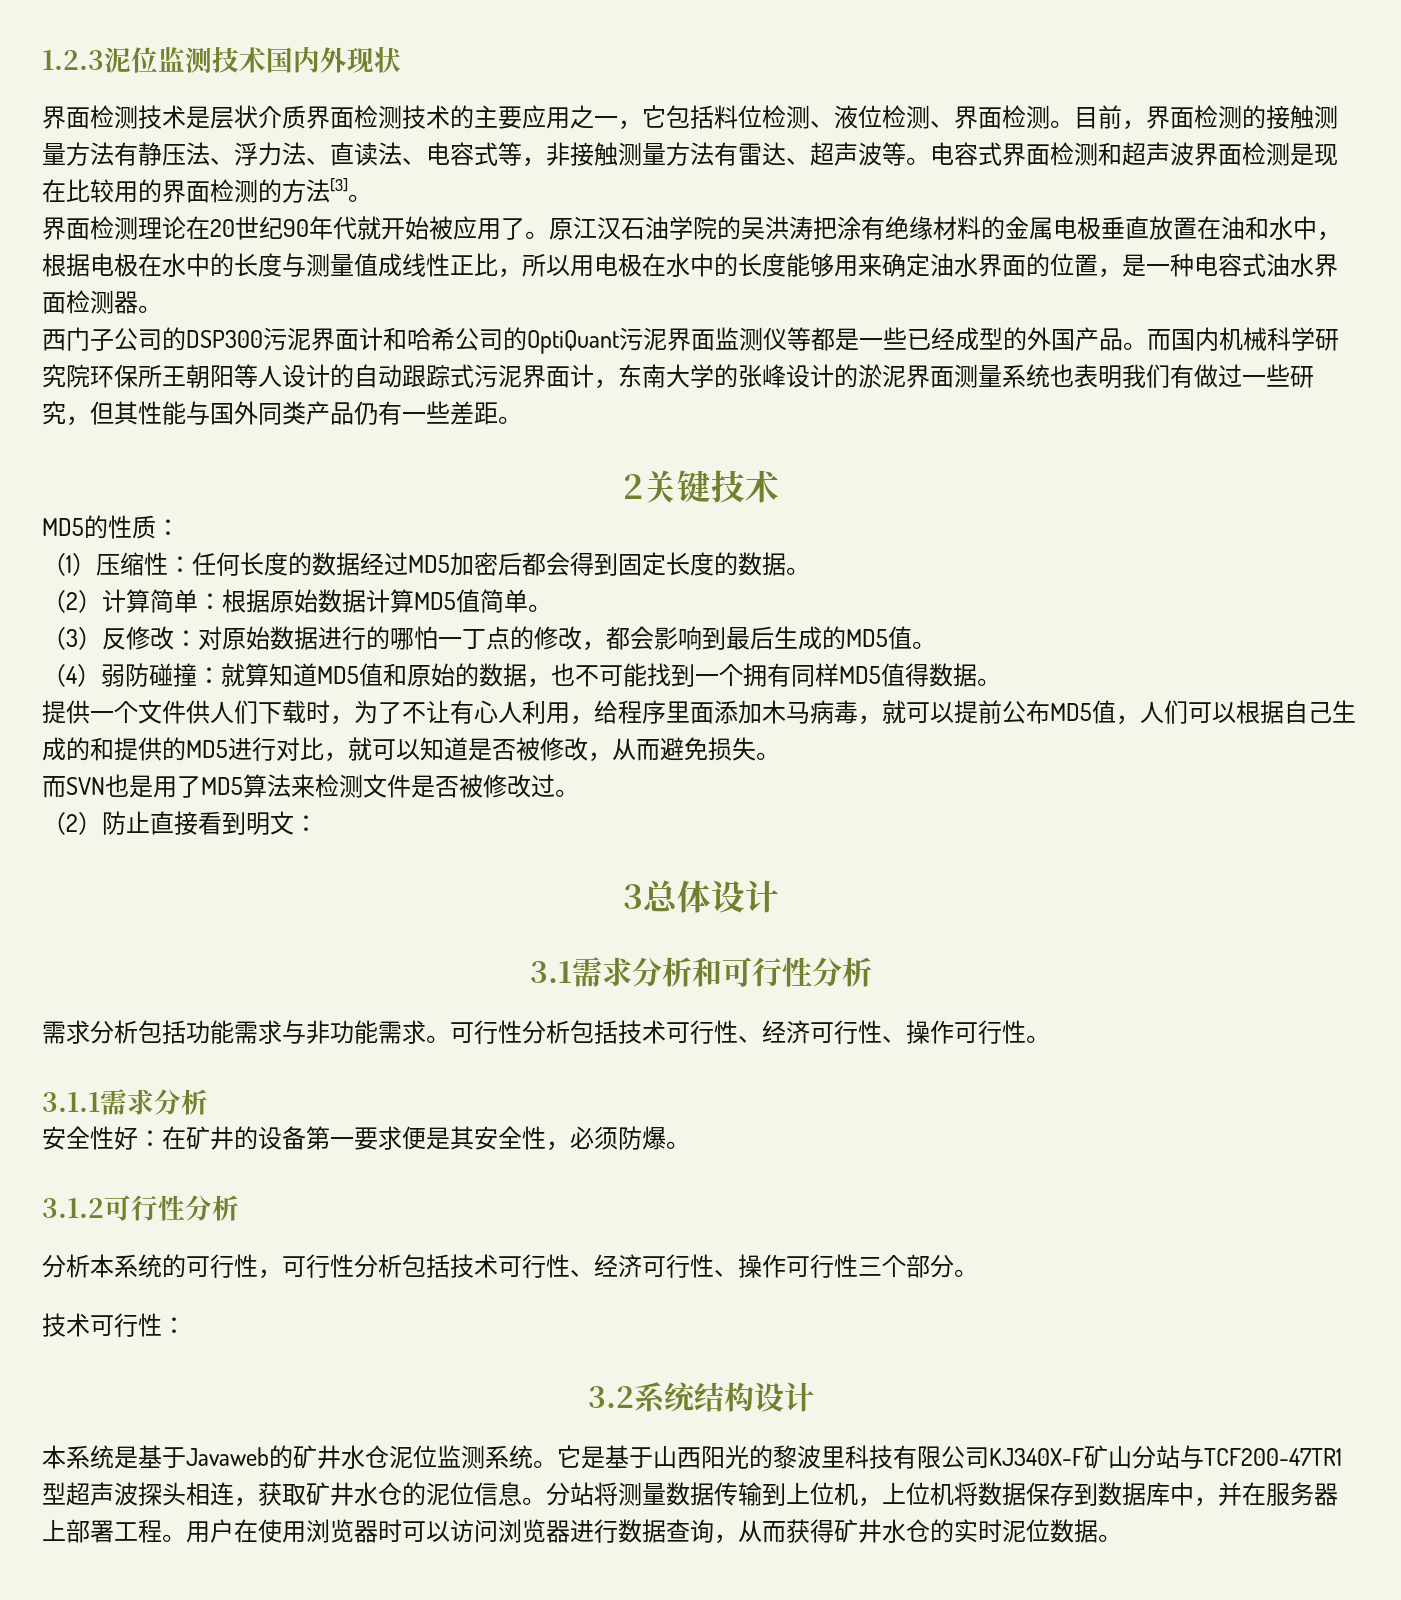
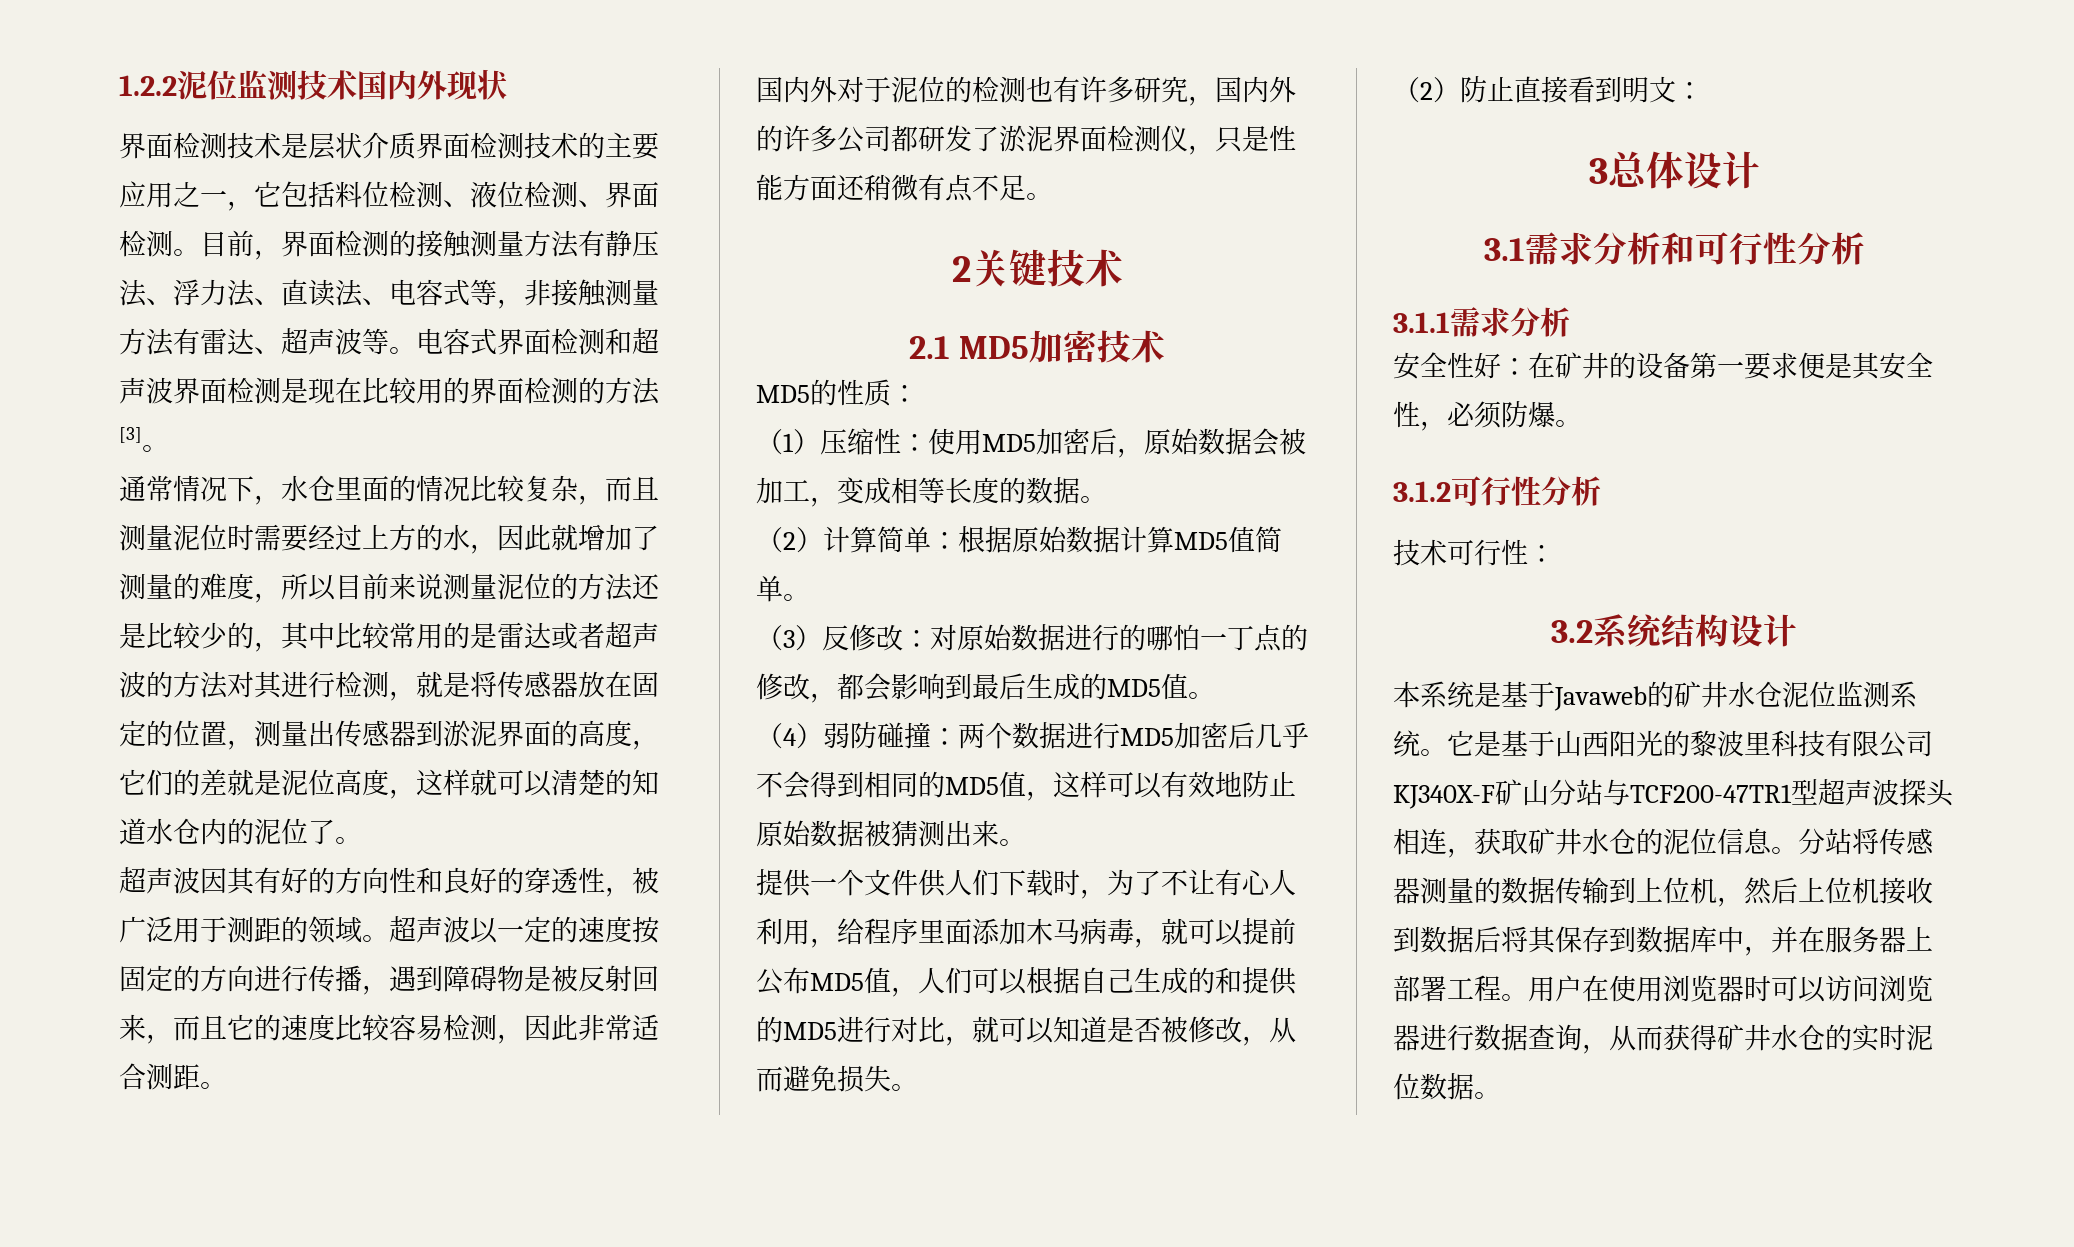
[42,50,104,70] 1.2.3 -> [119,75,177,96] 1.2.2
[42,216,1341,241] [42,253,1338,278] [42,290,162,314] [42,327,1339,354] [42,364,1314,389] [42,401,498,426] 界面检测理论在20世纪90年代就开始被应用了。原江汉石油学院的吴洪涛把涂有绝缘材料的金属电极垂直放置在油和水中，根据电极在水中的长度与测量值成线性正比，所以用电极在水中的长度能够用来确定油水界面的位置，是一种电容式油水界面检测器。 // 西门子公司的DSP300污泥界面计和哈希公司的OptiQuant污泥界面监测仪等都是一些已经成型的外国产品。而国内机械科学研究院环保所王朝阳等人设计的自动跟踪式污泥界面计，东南大学的张峰设计的淤泥界面测量系统也表明我们有做过一些研究，但其性能与国外同类产品仍有一些差距 -> [119,475,659,505] [119,524,659,554] [119,573,660,603] [119,622,659,652] [119,671,659,701] [119,720,659,750] [119,769,659,799] [119,818,362,845] [119,867,659,897] [119,916,659,944] [119,965,659,995] [119,1014,659,1044] [119,1063,227,1090] [756,76,1296,106] [756,125,1296,155] [756,174,1026,202] 通常情况下，水仓里面的情况比较复杂，而且测量泥位时需要经过上方的水，因此就增加了测量的难度，所以目前来说测量泥位的方法还是比较少的，其中比较常用的是雷达或者超声波的方法对其进行检测，就是将传感器放在固定的位置，测量出传感器到淤泥界面的高度，它们的差就是泥位高度，这样就可以清楚的知道水仓内的泥位了。 // 超声波因其有好的方向性和良好的穿透性，被广泛用于测距的领域。超声波以一定的速度按固定的方向进行传播，遇到障碍物是被反射回来，而且它的速度比较容易检测，因此非常适合测距。 // 国内外对于泥位的检测也有许多研究，国内外的许多公司都研发了淤泥界面检测仪，只是性能方面还稍微有点不足
(779, 486) none -> [908,330,1166,363] // 2.1 MD5加密技术
[192,552,666,576] 任何长度的数据经过MD5加密后都会得到固定 -> [928,428,1306,458] [756,477,945,507] 使用MD5加密后，原始数据会被加工，变成相等
[221,663,977,688] 就算知道MD5值和原始的数据，也不可能找到一个拥有同样MD5值得数据 -> [958,722,1309,749] [756,771,1296,801] [756,820,999,847] 两个数据进行MD5加密后几乎不会得到相同的MD5值，这样可以有效地防止原始数据被猜测出来
[42,774,579,798] // 而SVN也是用了MD5算法来检测文件是否被修改过。 -> (918, 1087) none
[42,1020,1050,1044] // 需求分析包括功能需求与非功能需求。可行性分析包括技术可行性、经济可行性、操作可行性。 -> (1865, 248) none
[42,1254,978,1279] // 分析本系统的可行性，可行性分析包括技术可行性、经济可行性、操作可行性三个部分。 -> (1601, 491) none
[618,1482,666,1506] 测量 -> [1879,828,1934,855] [1393,877,1501,904] 传感器测量的
[882,1482,1026,1506] 上位机将数据 -> [1744,877,1933,905] [1393,926,1557,954] 然后上位机接收到数据后将其

